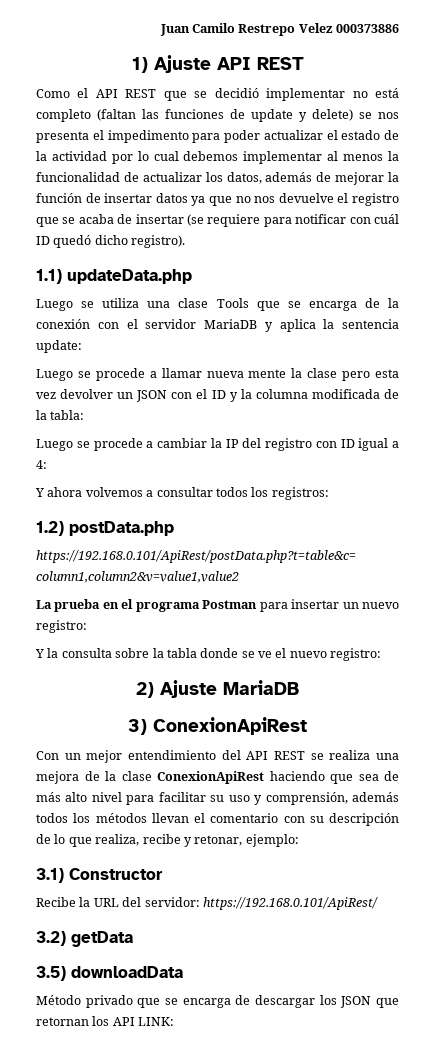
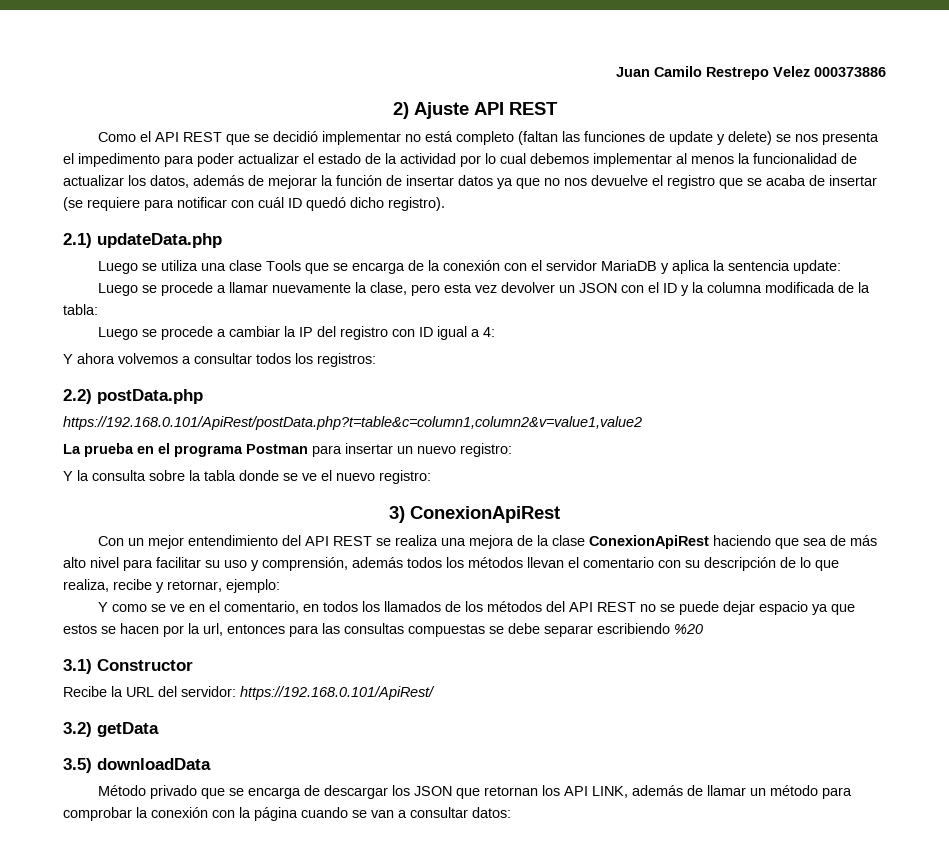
[131,57,148,73] 1) -> [392,102,409,119] 2)
[36,269,62,284] 1.1) -> [63,233,92,248] 2.1)
[206,368,338,378] nueva mente la clase -> [272,282,408,295] nuevamente la clase,
[36,521,64,536] 1.2) -> [63,389,92,404] 2.2)
[136,680,299,698] // 2) Ajuste MariaDB -> (431, 477) none
[194,835,243,846] retonar, -> [167,580,222,592] retornar,
(299, 840) none -> [98,601,856,615] [63,623,703,637] // Y como se ve en el comentario, en todos los llamados de los métodos del API REST no se puede dejar espacio ya que estos se hacen por la url, entonces para las consultas compuestas se debe separar escribiendo %20
[138,1017,175,1026] LINK: -> [592,785,853,799] [63,807,511,821] LINK, además de llamar un método para comprobar la conexión con la página cuando se van a consultar datos:

